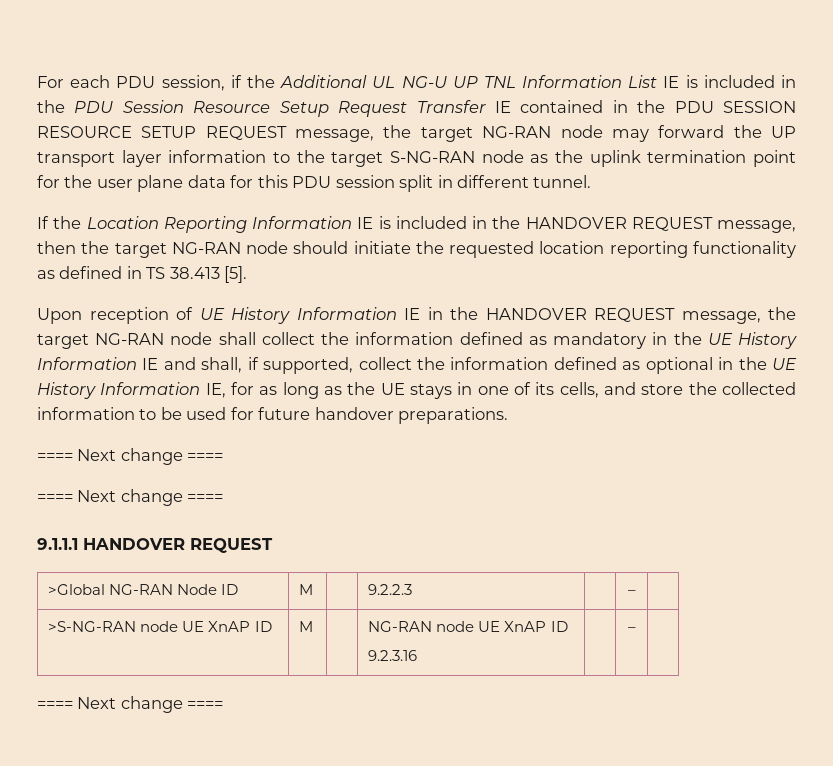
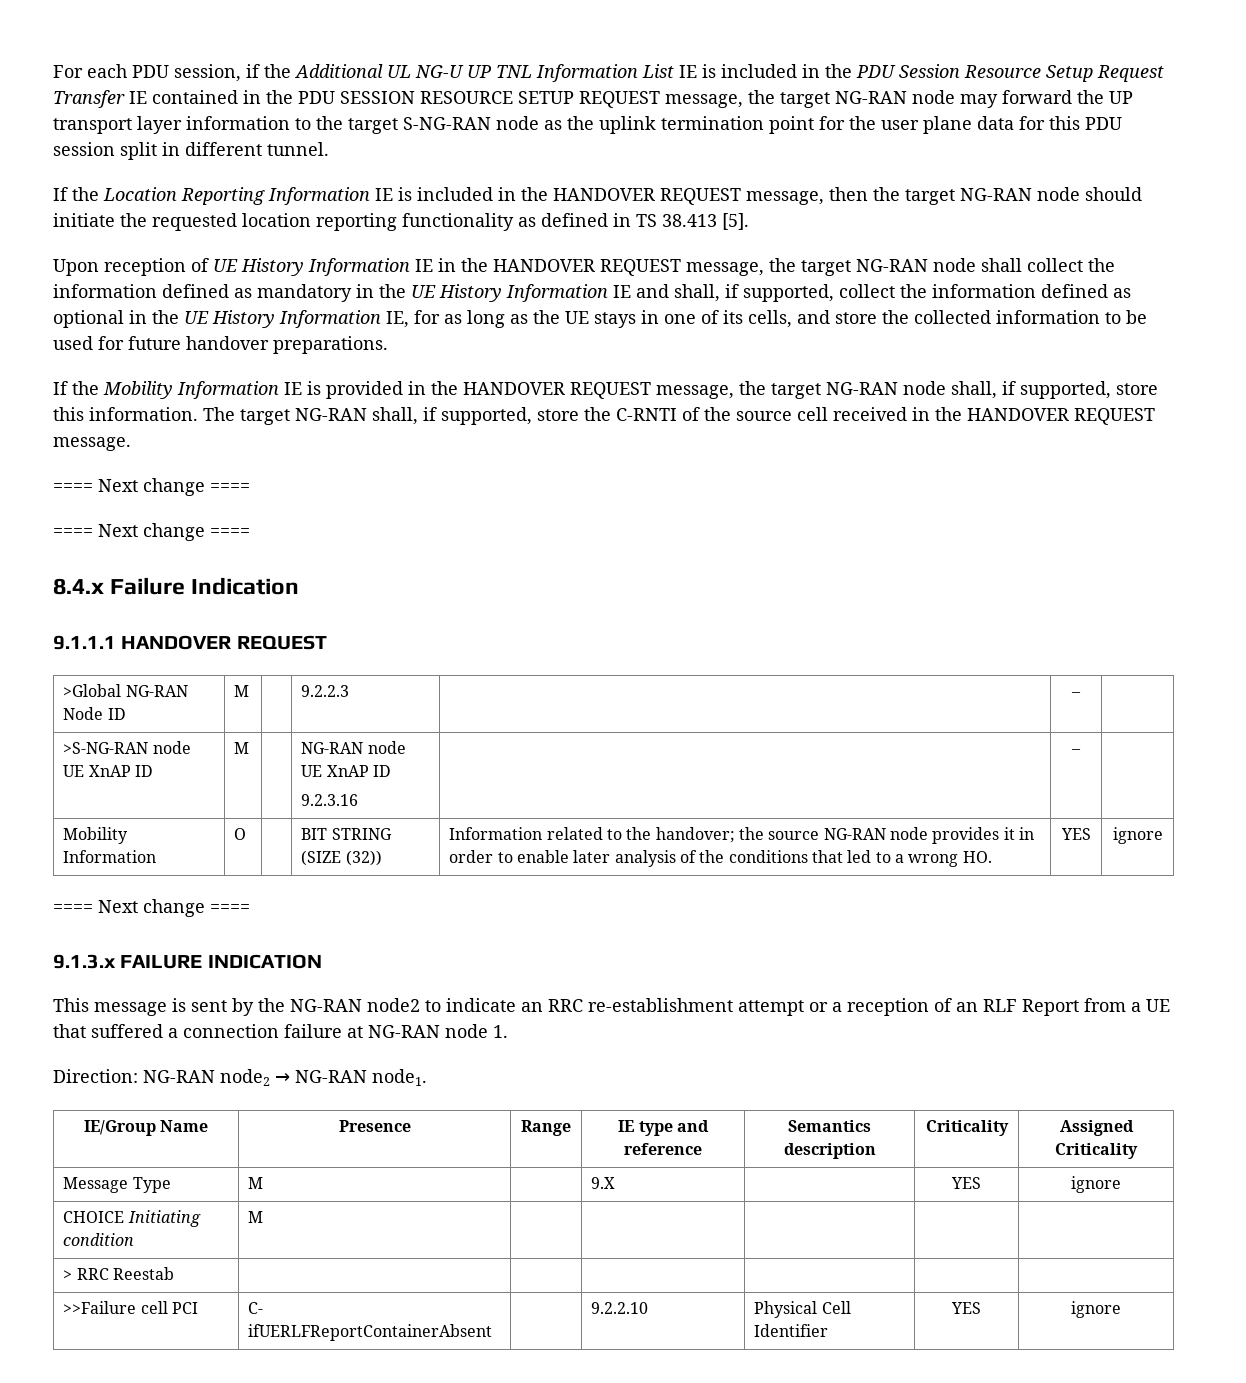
(509, 415) none -> [53,381,1158,399] [53,407,1155,425] [53,437,131,451] // If the Mobility Information IE is provided in the HANDOVER REQUEST message, the target NG-RAN node shall, if supported, store this information. The target NG-RAN shall, if supported, store the C-RNTI of the source cell received in the HANDOVER REQUEST message.
(224, 498) none -> [53,577,300,595] // 8.4.x Failure Indication
[37,696,224,713] // ==== Next change ==== -> [63,827,129,844] [63,850,157,863] [234,828,247,840] [301,828,392,840] [301,850,382,866] [449,827,1034,844] [449,850,992,867] [1060,828,1091,840] [1112,827,1163,844] [53,899,250,917] [53,954,322,969] [53,998,1170,1016] [53,1024,508,1038] [53,1069,427,1086] [83,1120,209,1136] [338,1120,411,1132] [521,1120,571,1136] [618,1120,709,1136] [624,1143,702,1155] [788,1120,871,1132] [783,1143,876,1159] [925,1120,1009,1136] [1059,1120,1134,1136] [1055,1143,1138,1159] [63,1177,171,1193] [248,1177,264,1189] [591,1177,616,1189] [951,1177,981,1189] [1071,1176,1121,1193] [63,1210,201,1227] [63,1233,135,1246] [248,1211,264,1223] [63,1267,175,1280] [63,1301,199,1314] [248,1302,264,1314] [248,1324,493,1341] [591,1302,649,1314] [754,1301,851,1318] [754,1324,829,1337] [951,1302,981,1314] [1071,1301,1121,1318] // Mobility Information | O | | BIT STRING (SIZE (32)) | Information related to the handover; the source NG-RAN node provides it in order to enable later analysis of the conditions that led to a wrong HO. | YES | ignore // ==== Next change ==== // 9.1.3.x FAILURE INDICATION // This message is sent by the NG-RAN node2 to indicate an RRC re-establishment attempt or a reception of an RLF Report from a UE that suffered a connection failure at NG-RAN node 1. // Direction: NG-RAN node2 → NG-RAN node1. // IE/Group Name | Presence | Range | IE type and reference | Semantics description | Criticality | Assigned Criticality // Message Type | M | | 9.X | | YES | ignore // CHOICE Initiating condition | M | | | | | // > RRC Reestab | | | | | | // >>Failure cell PCI | C- ifUERLFReportContainerAbsent | | 9.2.2.10 | Physical Cell Identifier | YES | ignore

